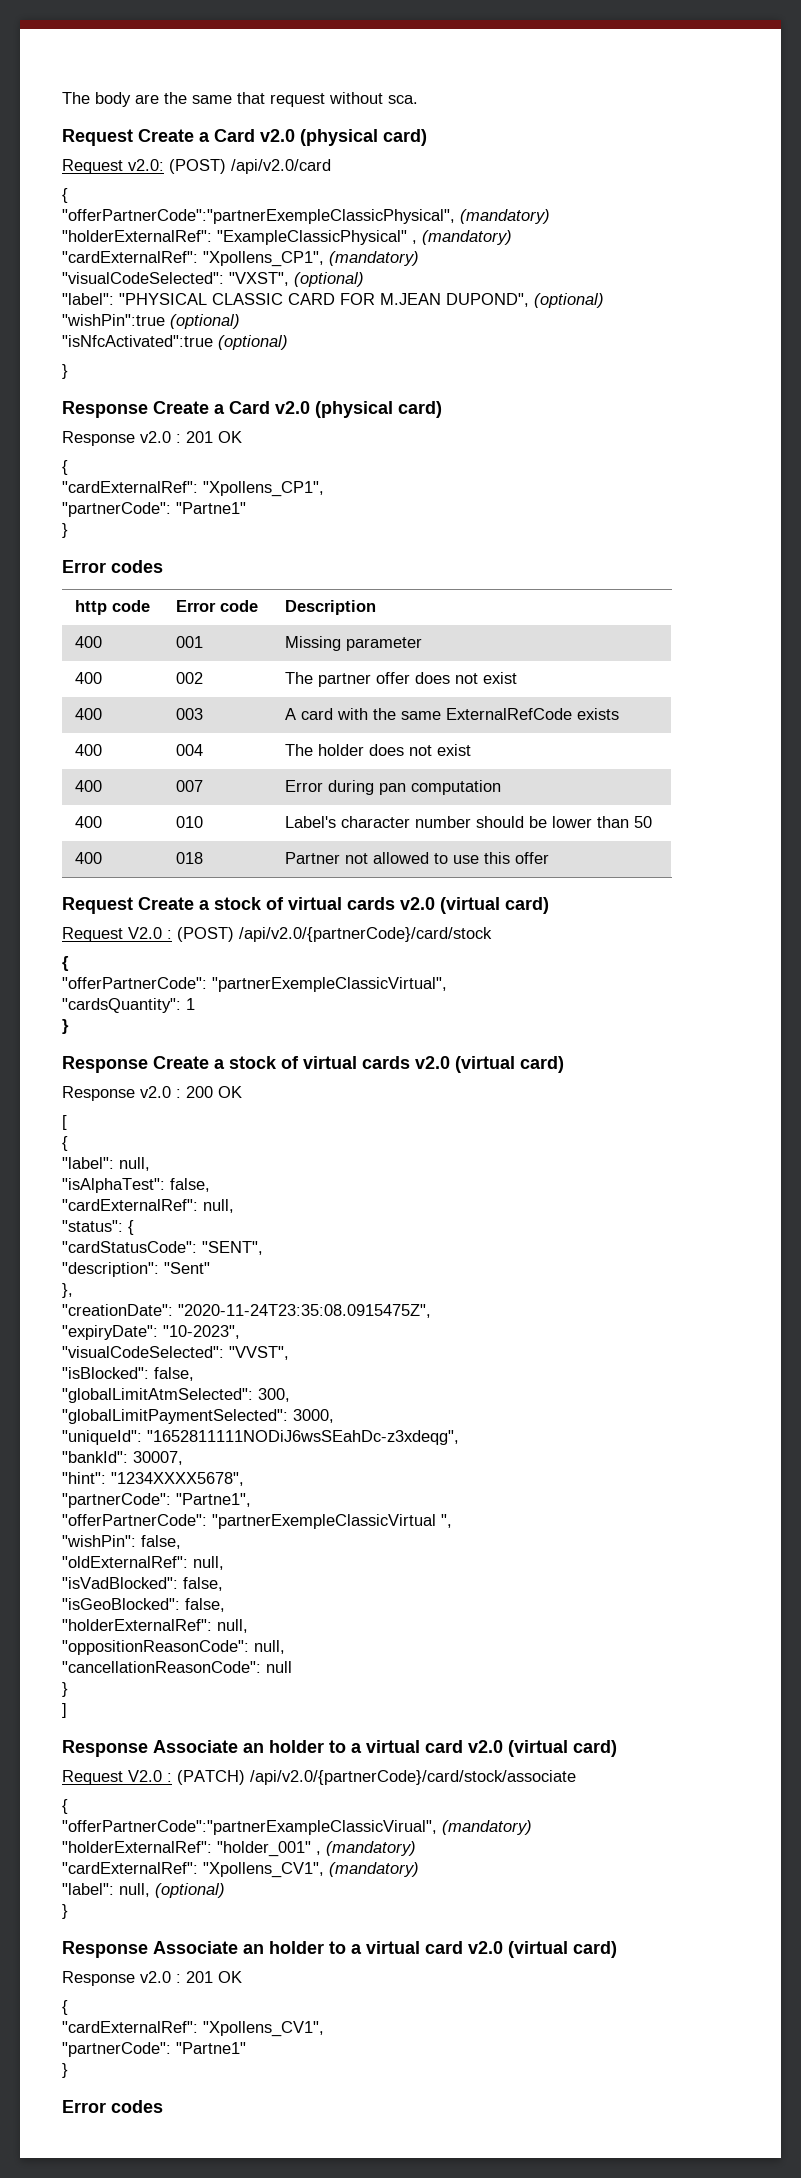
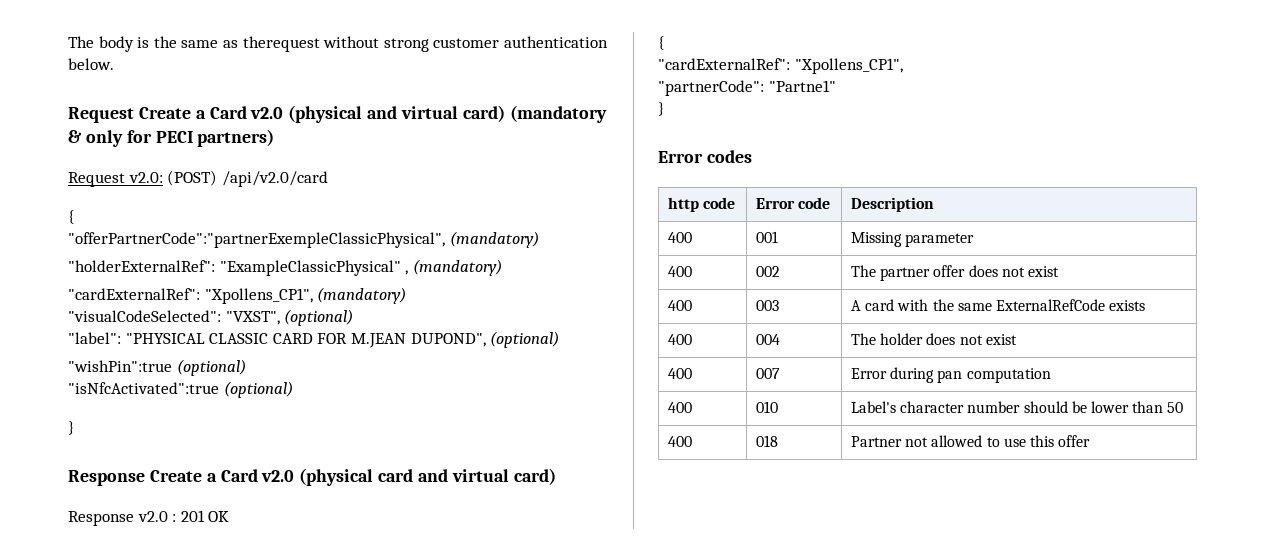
[135,92,418,107] are the same that request without sca. -> [137,36,609,52] [68,58,114,70] is the same as therequest without strong customer authentication below.
[383,129,427,146] card) -> [367,105,607,123] [68,129,275,147] and virtual card) (mandatory & only for PECI partners)
(393, 409) none -> [378,469,509,482] card and virtual
[62,897,549,914] [62,927,492,942] [62,956,69,971] [62,977,447,992] [62,998,195,1013] [62,1019,69,1034] [62,1056,564,1073] [62,1086,242,1101] [62,1115,67,1130] [62,1136,68,1151] [62,1157,150,1171] [62,1178,210,1193] [62,1199,234,1213] [62,1220,134,1235] [62,1241,263,1255] [62,1262,210,1277] [62,1283,73,1298] [62,1304,431,1318] [62,1325,240,1340] [62,1346,289,1360] [62,1367,194,1381] [62,1388,290,1403] [62,1409,334,1424] [62,1430,459,1445] [62,1451,183,1465] [62,1472,244,1486] [62,1493,251,1508] [62,1514,452,1529] [62,1535,181,1549] [62,1556,224,1570] [62,1577,223,1591] [62,1598,225,1612] [62,1619,248,1633] [62,1640,285,1655] [62,1661,292,1673] [62,1682,68,1697] [62,1703,67,1718] [62,1740,617,1757] [62,1770,576,1785] [62,1799,68,1814] [62,1820,532,1835] [62,1841,416,1857] [62,1862,419,1878] [62,1883,225,1898] [62,1904,68,1919] [62,1941,617,1958] [62,1971,242,1986] [62,2000,68,2015] [62,2021,324,2037] [62,2042,246,2057] [62,2063,68,2078] [62,2100,163,2113] // Request Create a stock of virtual cards v2.0 (virtual card) // Request V2.0 : (POST) /api/v2.0/{partnerCode}/card/stock // { // "offerPartnerCode": "partnerExempleClassicVirtual", // "cardsQuantity": 1 // } // Response Create a stock of virtual cards v2.0 (virtual card) // Response v2.0 : 200 OK // [ // { // "label": null, // "isAlphaTest": false, // "cardExternalRef": null, // "status": { // "cardStatusCode": "SENT", // "description": "Sent" // }, // "creationDate": "2020-11-24T23:35:08.0915475Z", // "expiryDate": "10-2023", // "visualCodeSelected": "VVST", // "isBlocked": false, // "globalLimitAtmSelected": 300, // "globalLimitPaymentSelected": 3000, // "uniqueId": "1652811111NODiJ6wsSEahDc-z3xdeqg", // "bankId": 30007, // "hint": "1234XXXX5678", // "partnerCode": "Partne1", // "offerPartnerCode": "partnerExempleClassicVirtual ", // "wishPin": false, // "oldExternalRef": null, // "isVadBlocked": false, // "isGeoBlocked": false, // "holderExternalRef": null, // "oppositionReasonCode": null, // "cancellationReasonCode": null // } // ] // Response Associate an holder to a virtual card v2.0 (virtual card) // Request V2.0 : (PATCH) /api/v2.0/{partnerCode}/card/stock/associate // { // "offerPartnerCode":"partnerExampleClassicVirual", (mandatory) // "holderExternalRef": "holder_001" , (mandatory) // "cardExternalRef": "Xpollens_CV1", (mandatory) // "label": null, (optional) // } // Response Associate an holder to a virtual card v2.0 (virtual card) // Response v2.0 : 201 OK // { // "cardExternalRef": "Xpollens_CV1", // "partnerCode": "Partne1" // } // Error codes -> (1091, 441) none

